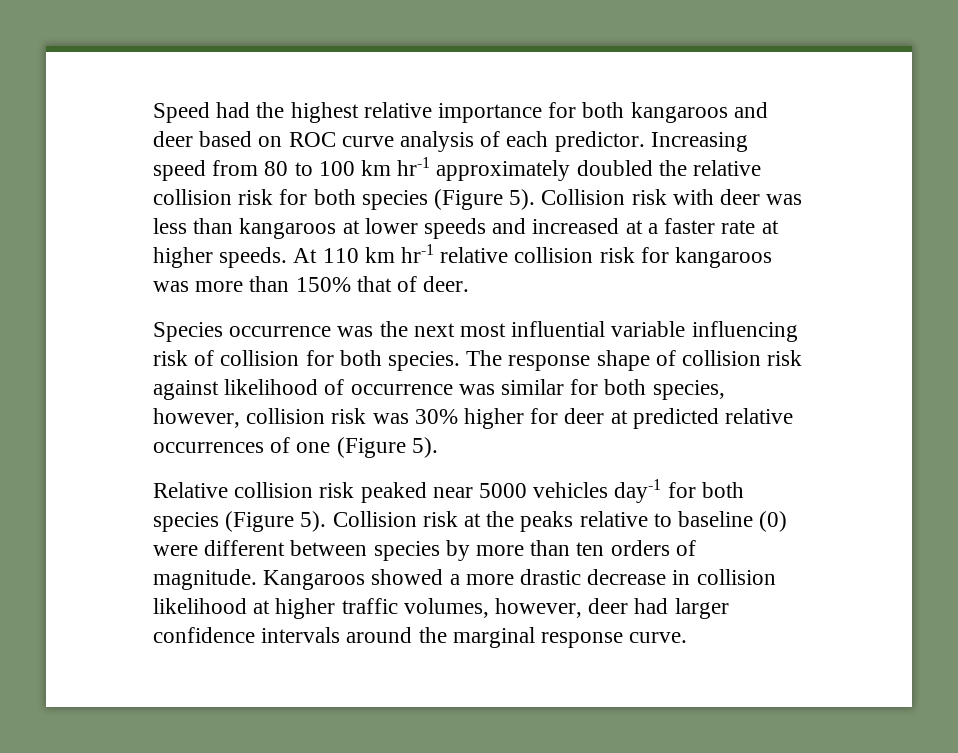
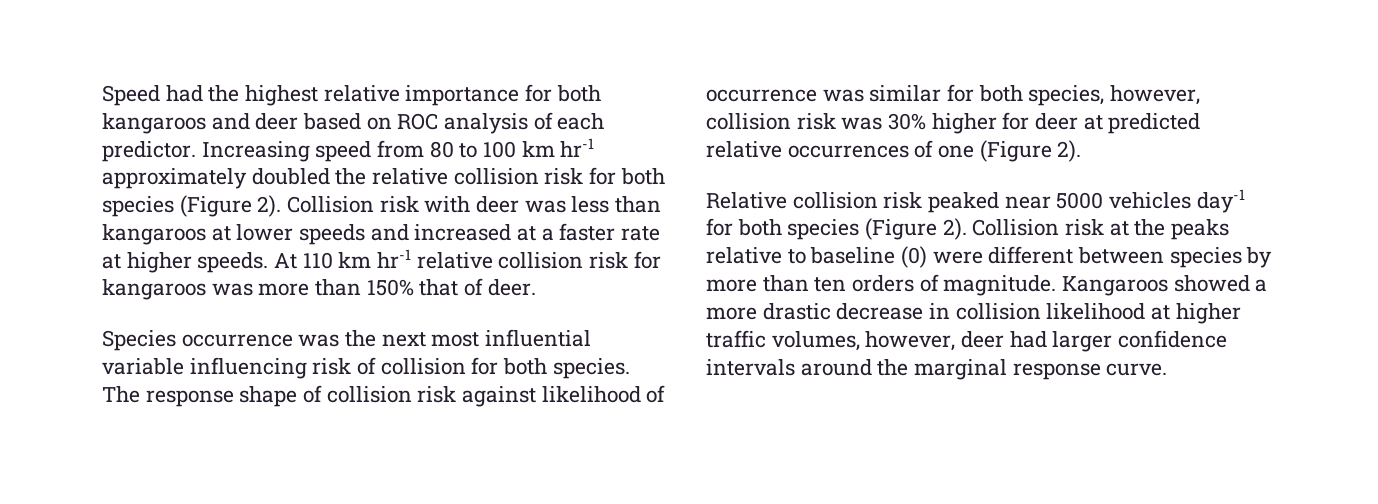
[341,136,394,147] curve -> (439, 121) none
[509,189,536,210] 5). -> [257,195,282,217] 2).
[411,437,438,458] 5). -> [1057,140,1082,162] 2).
[300,511,327,532] 5). -> [942,218,967,240] 2).

